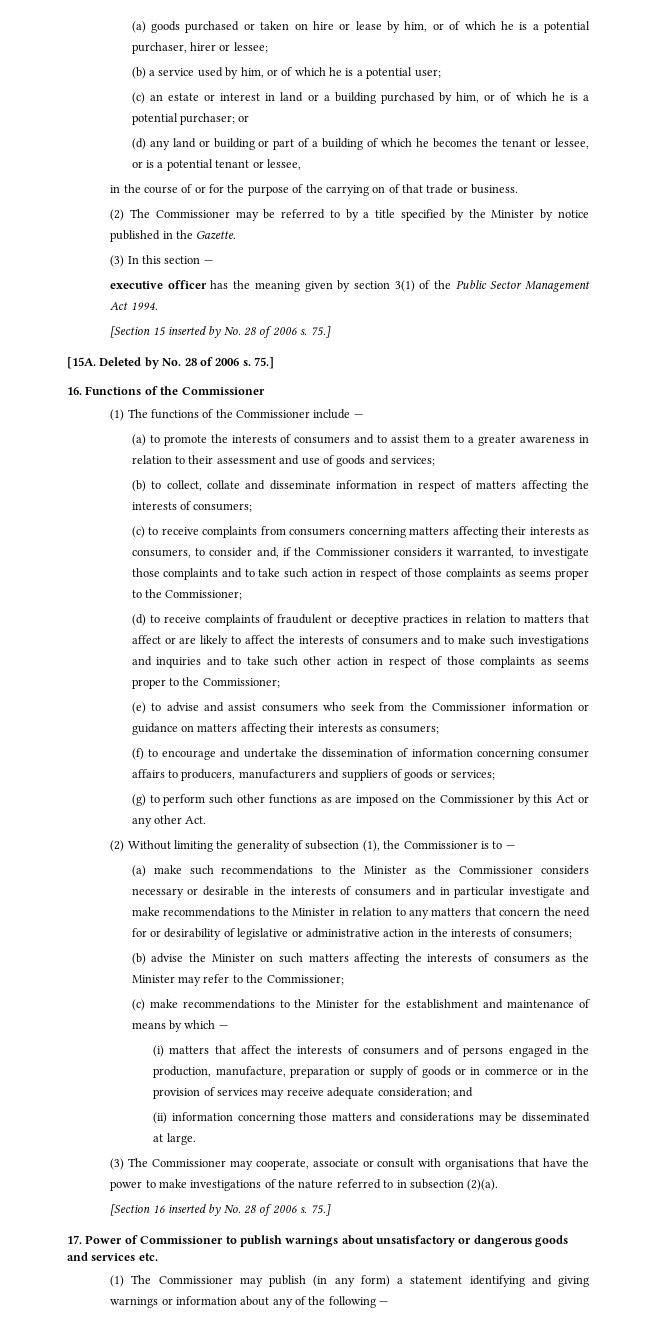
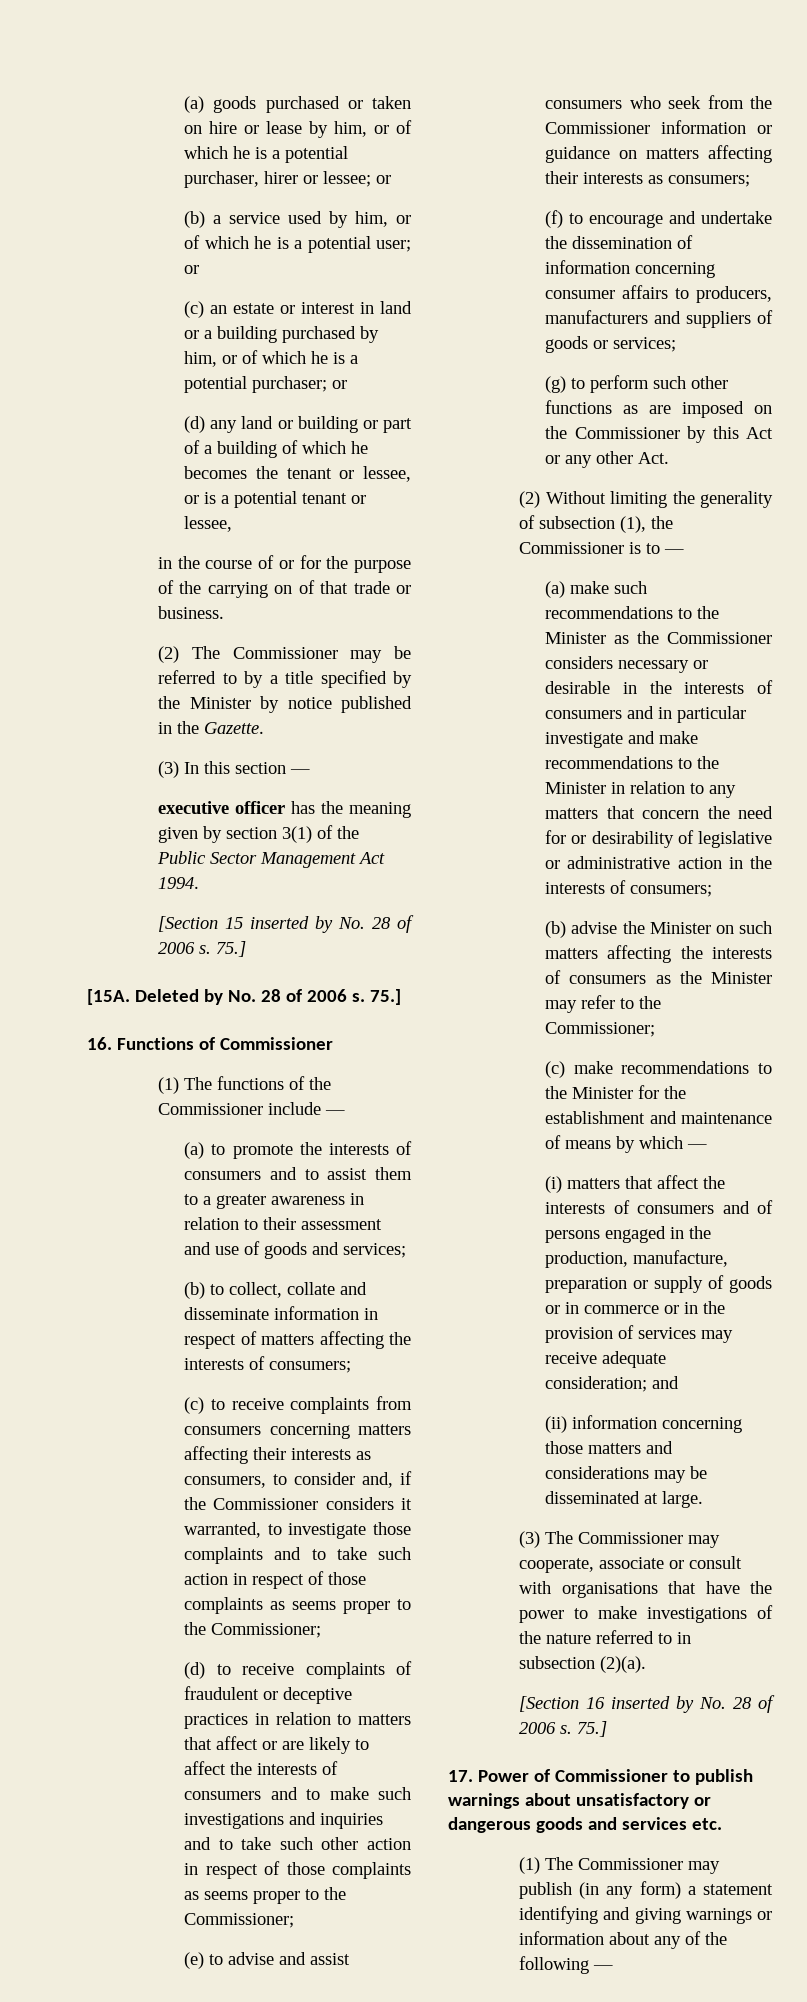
(268, 47) none -> [376,175,392,184] or
(441, 73) none -> [184,265,200,274] or
[160,386,179,395] the -> (215, 1043) none

